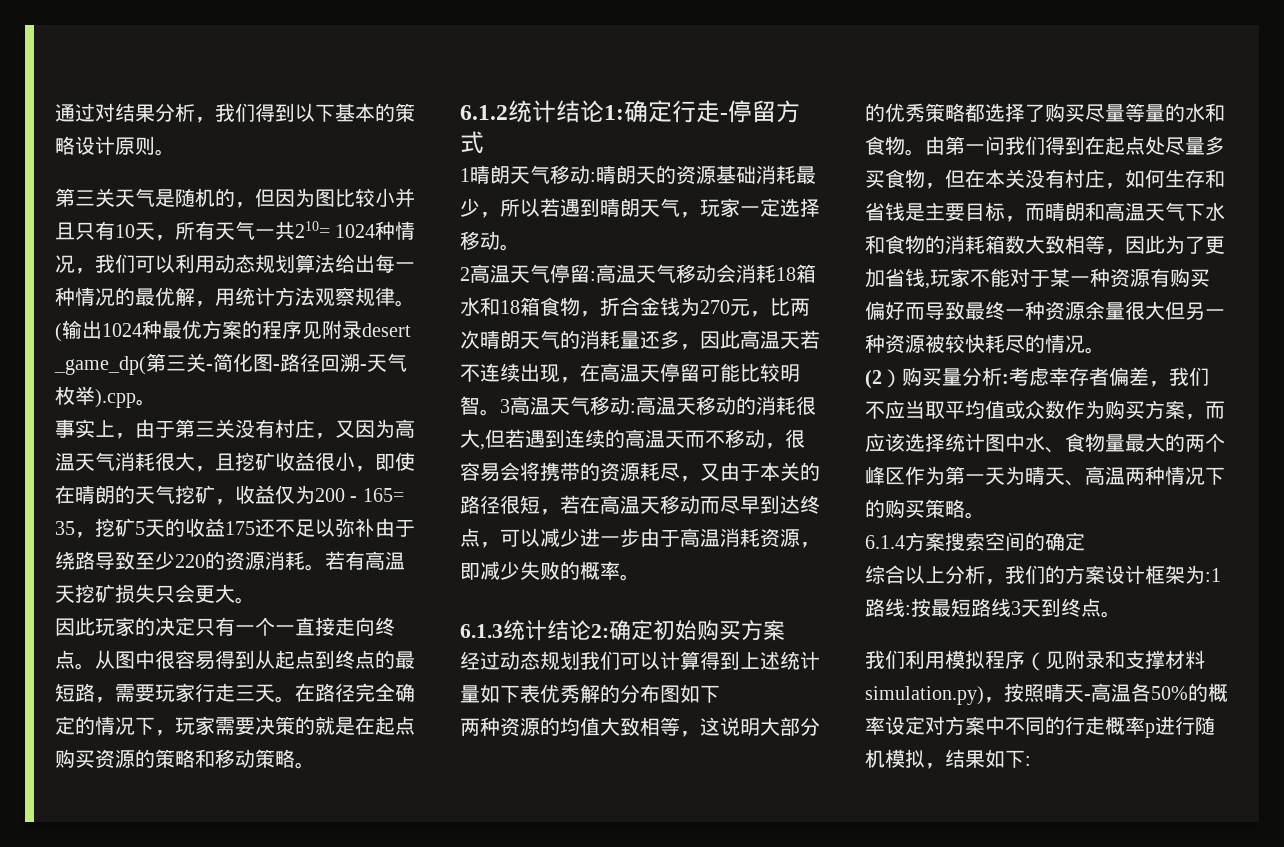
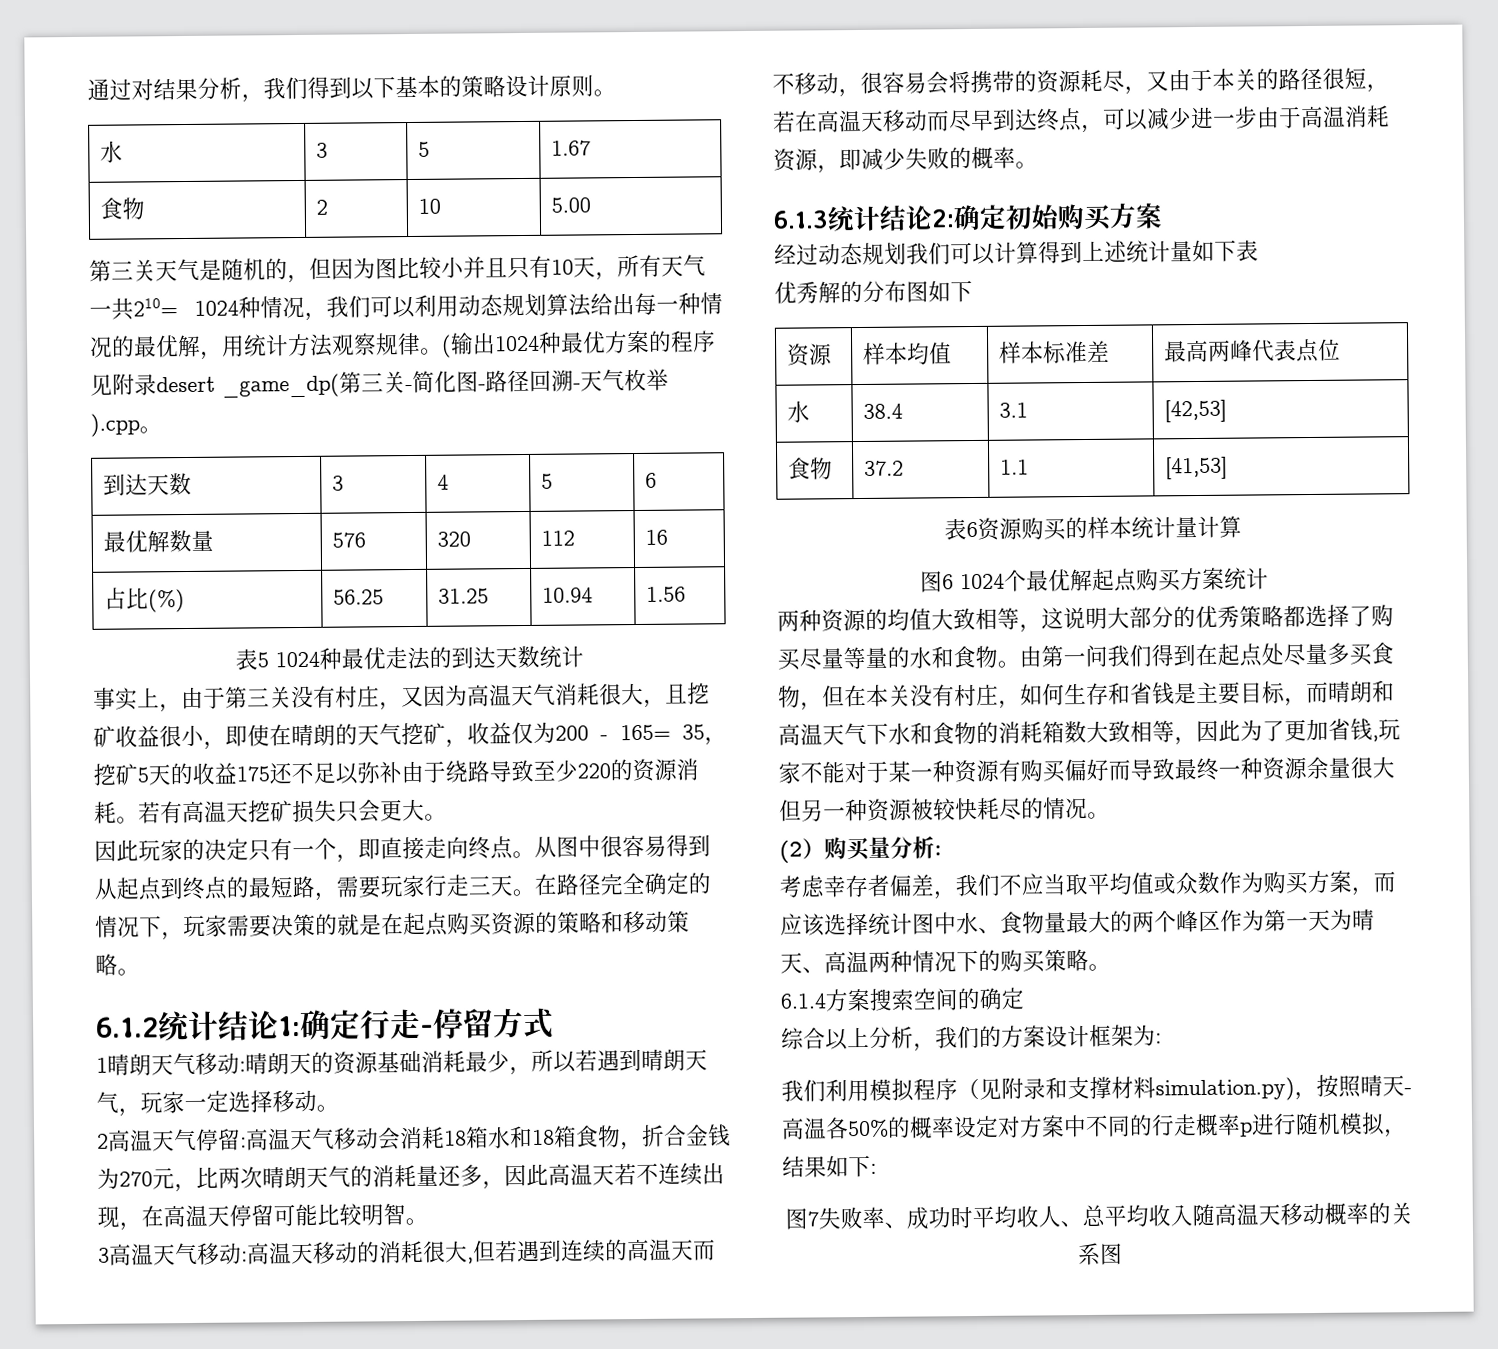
(175, 152) none -> [99,140,123,163] [315,142,328,158] [417,141,430,157] [550,140,591,156] [99,197,145,220] [315,199,328,215] [417,198,441,214] [550,197,591,213] // 水 | 3 | 5 | 1.67 // 食物 | 2 | 10 | 5.00
(156, 402) none -> [102,472,192,496] [331,475,344,491] [436,474,449,490] [540,473,553,489] [644,472,657,488] [102,529,214,553] [331,532,366,548] [436,531,471,547] [540,530,575,546] [644,529,668,545] [103,587,185,613] [332,589,384,605] [437,588,489,604] [541,587,593,603] [645,586,686,602] [234,645,584,671] // 到达天数 | 3 | 4 | 5 | 6 // 最优解数量 | 576 | 320 | 112 | 16 // 占比(%) | 56.25 | 31.25 | 10.94 | 1.56 // 表5 1024种最优走法的到达天数统计
[275,625,295,634] 一 -> [336,838,381,863] ，即
(500, 412) none -> (428, 1221) //
(540, 693) none -> (1259, 250) //
(720, 694) none -> [786,343,833,367] [862,342,952,365] [998,340,1110,364] [1163,338,1341,363] [786,400,810,423] [862,403,903,419] [998,402,1028,418] [1163,399,1227,423] [787,457,833,480] [863,460,904,476] [999,459,1029,475] [1164,456,1228,480] [944,515,1242,541] [919,567,1269,593] // 资源 | 样本均值 | 样本标准差 | 最高两峰代表点位 // 水 | 38.4 | 3.1 | [42,53] // 食物 | 37.2 | 1.1 | [41,53] // 表6资源购买的样本统计量计算 // 图6 1024个最优解起点购买方案统计
(1009, 379) none -> (942, 850) //
[1205,568,1221,582] [865,598,1121,618] :1路线:按最短路线3天到终点。 -> [1155,1033,1162,1044] :
(1031, 761) none -> [785,1202,1413,1230] [1077,1242,1123,1266] // 图7失败率、成功时平均收人、总平均收入随高温天移动概率的关系图

